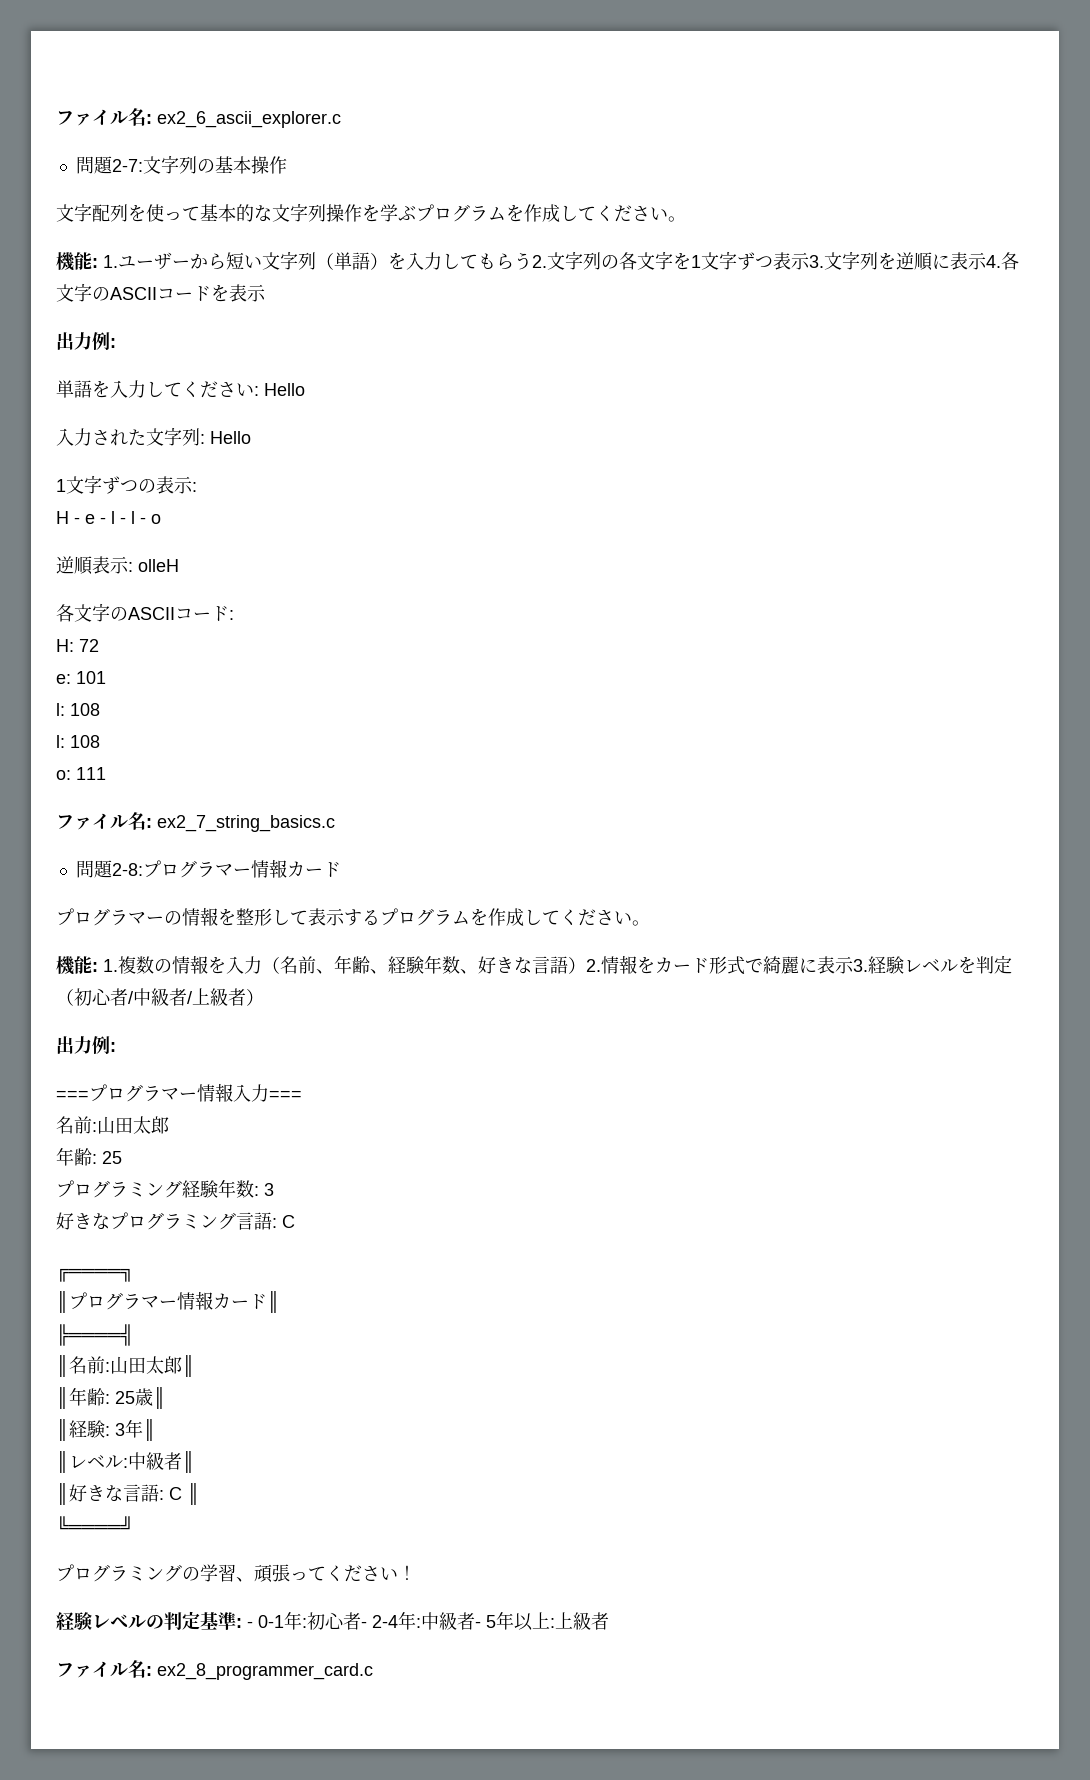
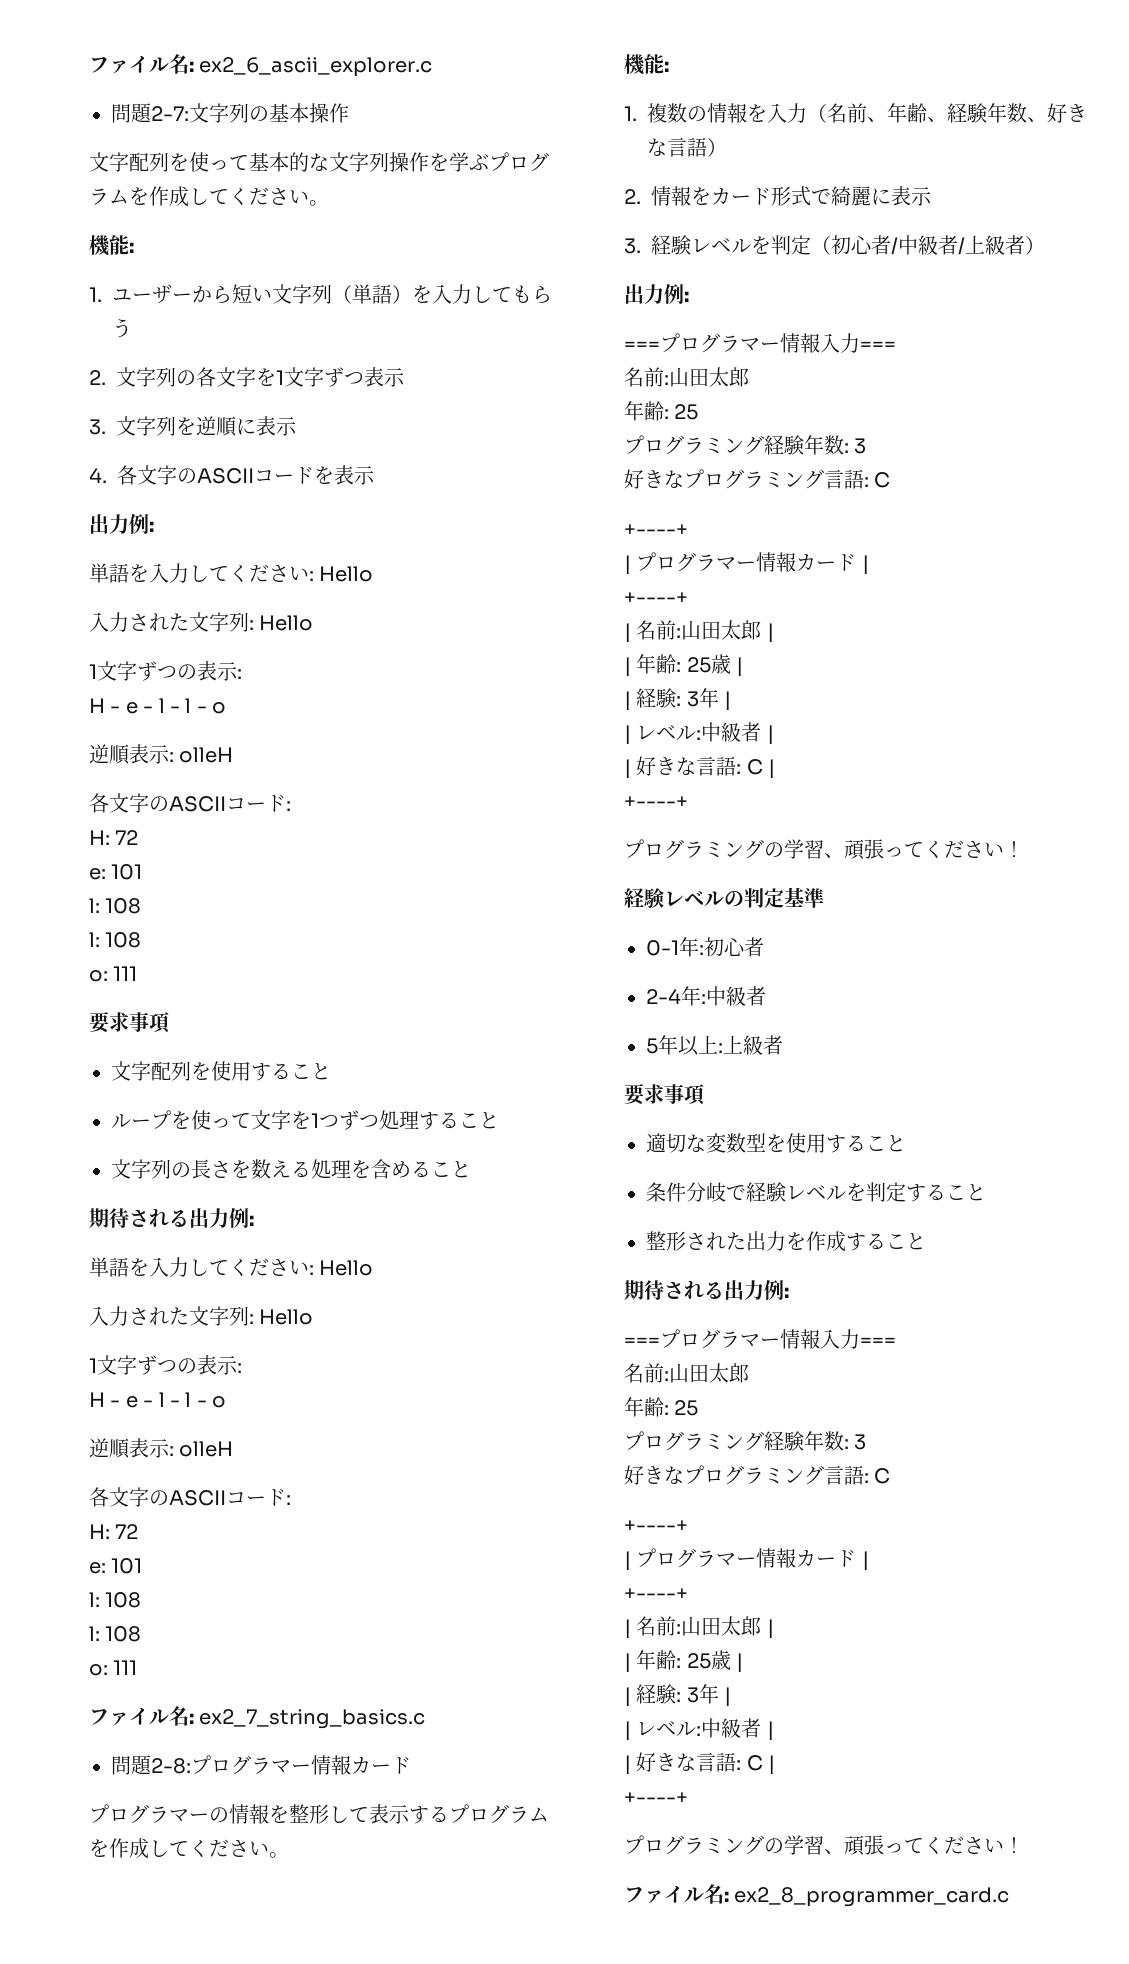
(98, 263) none -> (134, 247) //
(532, 261) none -> (133, 328) //
(810, 261) none -> (405, 377) //
(987, 261) none -> (297, 426) //
(106, 773) none -> [89,1012,170,1033] [111,1061,331,1081] [111,1110,499,1130] [111,1159,471,1179] [89,1207,254,1228] [89,1257,374,1277] [89,1306,314,1326] [89,1355,242,1375] [89,1392,227,1408] [89,1438,234,1459] [89,1487,291,1507] [89,1524,139,1539] [89,1558,143,1574] [89,1592,142,1608] [89,1626,142,1642] [89,1660,138,1676] // 要求事項 // 文字配列を使用すること // ループを使って文字を1つずつ処理すること // 文字列の長さを数える処理を含めること // 期待される出力例: // 単語を入力してください: Hello // 入力された文字列: Hello // 1文字ずつの表示: // H - e - l - l - o // 逆順表示: olleH // 各文字のASCIIコード: // H: 72 // e: 101 // l: 108 // l: 108 // o: 111
(98, 967) none -> (669, 66) //
(586, 965) none -> (728, 147) //
(854, 965) none -> (932, 196) //
[56,1268,134,1282] [56,1291,280,1313] [56,1324,134,1346] [56,1355,195,1377] [56,1387,166,1409] [56,1419,156,1441] [56,1451,195,1473] [56,1483,200,1505] [56,1516,134,1532] ╔════╗ // ║プログラマー情報カード║ // ╠════╣ // ║名前:山田太郎║ // ║年齢: 25歳║ // ║経験: 3年║ // ║レベル:中級者║ // ║好きな言語: C ║ // ╚════╝ -> [624,524,688,536] [624,552,869,575] [624,592,688,604] [624,620,774,643] [624,654,744,677] [624,688,732,711] [624,722,774,745] [624,756,776,779] [624,796,688,808] +----+ // | プログラマー情報カード | // +----+ // | 名前:山田太郎 | // | 年齢: 25歳 | // | 経験: 3年 | // | レベル:中級者 | // | 好きな言語: C | // +----+
[236,1618,253,1628] : - -> (824, 898) //
[361,1621,367,1628] - -> (764, 947) //
[475,1621,481,1628] - -> (766, 996) //
(609, 1621) none -> [624,1084,705,1105] [646,1133,906,1153] [646,1182,986,1202] [646,1231,926,1252] [624,1279,789,1300] [624,1329,896,1349] [624,1363,749,1383] [624,1397,699,1417] [624,1431,867,1451] [624,1465,891,1485] [624,1520,688,1532] [624,1548,869,1571] [624,1588,688,1600] [624,1616,774,1639] [624,1650,744,1673] [624,1684,732,1707] [624,1718,774,1741] [624,1752,776,1775] [624,1792,688,1804] [624,1835,1024,1856] // 要求事項 // 適切な変数型を使用すること // 条件分岐で経験レベルを判定すること // 整形された出力を作成すること // 期待される出力例: // ===プログラマー情報入力=== // 名前:山田太郎 // 年齢: 25 // プログラミング経験年数: 3 // 好きなプログラミング言語: C // +----+ // | プログラマー情報カード | // +----+ // | 名前:山田太郎 | // | 年齢: 25歳 | // | 経験: 3年 | // | レベル:中級者 | // | 好きな言語: C | // +----+ // プログラミングの学習、頑張ってください！

